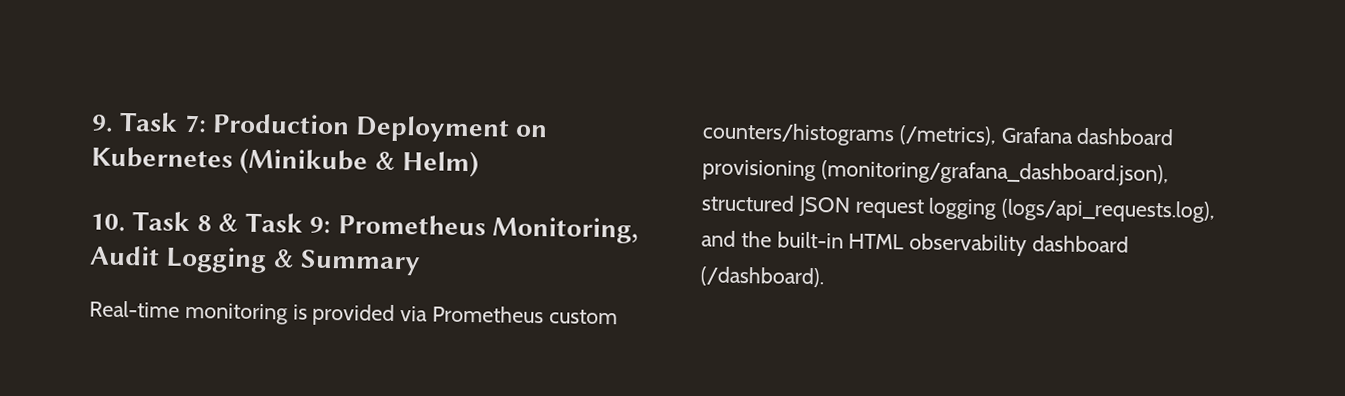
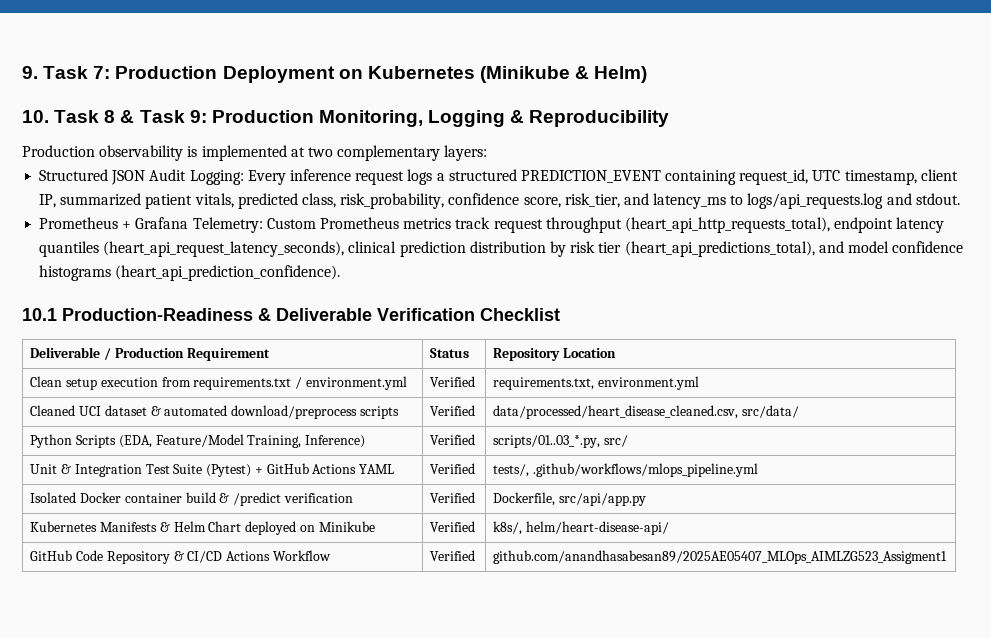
[337,214,640,244] [89,245,421,276] [89,300,618,326] [702,122,1175,147] [702,159,1169,187] [701,194,1217,223] [701,230,1130,257] [700,266,824,288] Prometheus Monitoring, Audit Logging & Summary // Real-time monitoring is provided via Prometheus custom counters/histograms (/metrics), Grafana dashboard provisioning (monitoring/grafana_dashboard.json), structured JSON request logging (logs/api_requests.log), and the built-in HTML observability dashboard (/dashboard). -> [211,110,670,127] [22,145,488,161] [39,169,958,185] [39,193,960,209] [39,217,945,233] [39,241,964,257] [39,265,341,281] [22,308,560,321] [30,347,270,361] [430,348,470,358] [493,348,617,361] [30,376,407,390] [430,376,476,387] [493,376,700,390] [30,405,399,419] [430,405,476,416] [493,405,800,419] [30,434,366,448] [430,434,476,445] [493,435,629,448] [30,463,395,477] [430,463,476,474] [493,463,759,477] [30,492,353,506] [430,492,476,503] [493,492,647,506] [30,521,375,535] [430,521,476,532] [493,521,670,535] [30,550,331,564] [430,550,476,561] [493,550,948,564] Production Monitoring, Logging & Reproducibility // Production observability is implemented at two complementary layers: // Structured JSON Audit Logging: Every inference request logs a structured PREDICTION_EVENT containing request_id, UTC timestamp, client IP, summarized patient vitals, predicted class, risk_probability, confidence score, risk_tier, and latency_ms to logs/api_requests.log and stdout. // Prometheus + Grafana Telemetry: Custom Prometheus metrics track request throughput (heart_api_http_requests_total), endpoint latency quantiles (heart_api_request_latency_seconds), clinical prediction distribution by risk tier (heart_api_predictions_total), and model confidence histograms (heart_api_prediction_confidence). // 10.1 Production-Readiness & Deliverable Verification Checklist // Deliverable / Production Requirement | Status | Repository Location // Clean setup execution from requirements.txt / environment.yml | Verified | requirements.txt, environment.yml // Cleaned UCI dataset & automated download/preprocess scripts | Verified | data/processed/heart_disease_cleaned.csv, src/data/ // Python Scripts (EDA, Feature/Model Training, Inference) | Verified | scripts/01..03_*.py, src/ // Unit & Integration Test Suite (Pytest) + GitHub Actions YAML | Verified | tests/, .github/workflows/mlops_pipeline.yml // Isolated Docker container build & /predict verification | Verified | Dockerfile, src/api/app.py // Kubernetes Manifests & Helm Chart deployed on Minikube | Verified | k8s/, helm/heart-disease-api/ // GitHub Code Repository & CI/CD Actions Workflow | Verified | github.com/anandhasabesan89/2025AE05407_MLOps_AIMLZG523_Assigment1

